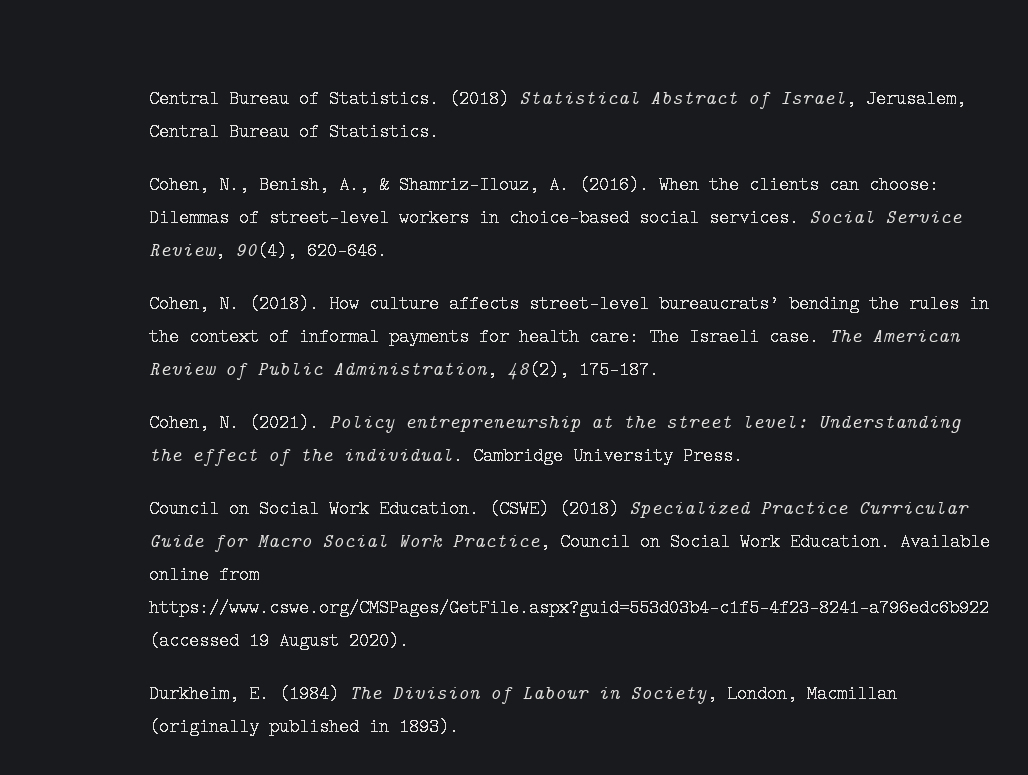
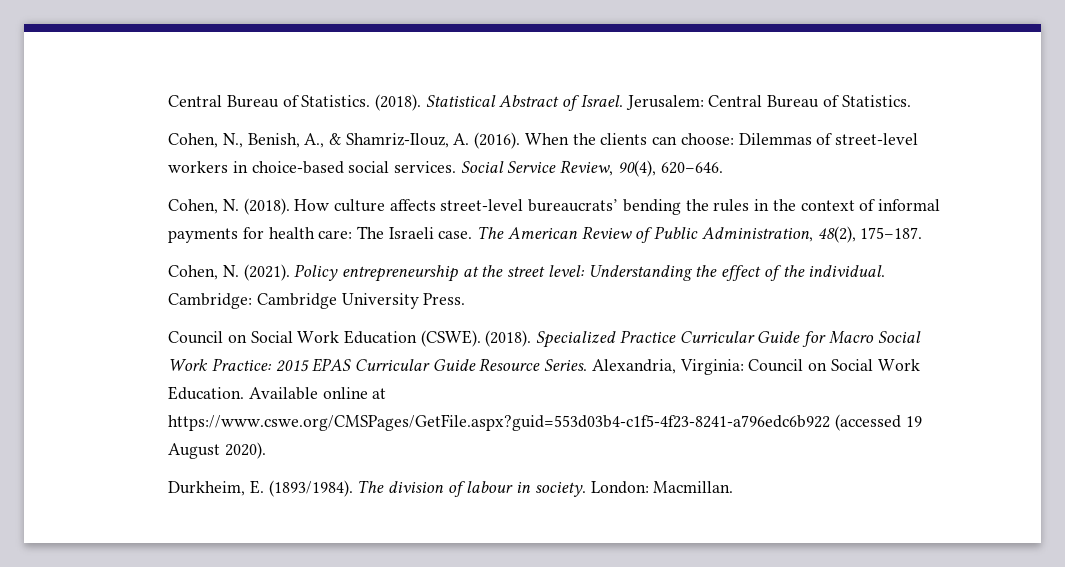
[148,90,509,108] Central Bureau of Statistics. (2018) -> [168,94,422,111] Central Bureau of Statistics. (2018).
[779,90,966,108] Israel, Jerusalem, -> [580,95,704,110] Israel. Jerusalem:
(463, 456) none -> [168,293,253,309] Cambridge:
[378,500,619,518] Education. (CSWE) (2018) -> [344,330,532,347] Education (CSWE). (2018).
[451,533,550,551] Practice, -> [211,358,744,375] Practice: 2015 EPAS Curricular Guide Resource Series. Alexandria, Virginia:
[218,566,259,584] from -> [372,388,387,399] at
[278,685,897,704] [148,718,459,736] (1984) The Division of Labour in Society, London, Macmillan (originally published in 1893). -> [268,480,734,497] (1893/1984). The division of labour in society. London: Macmillan.

